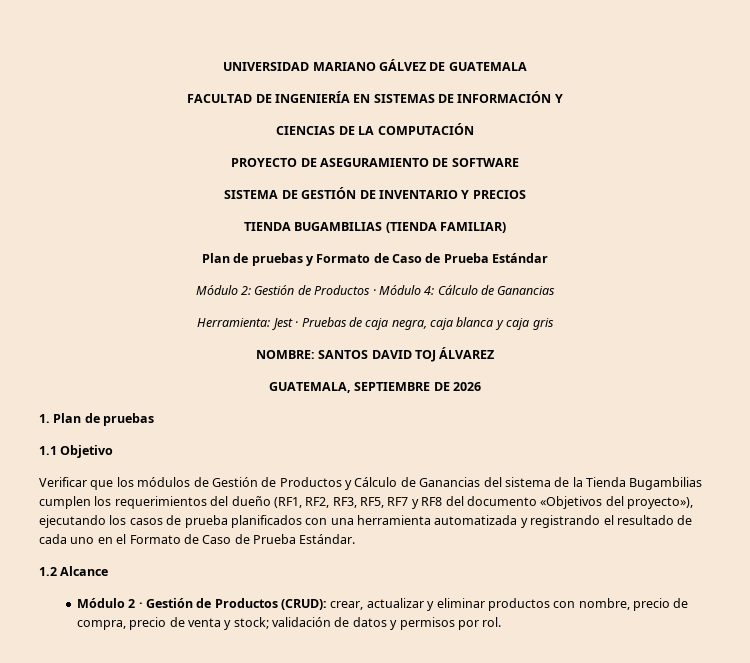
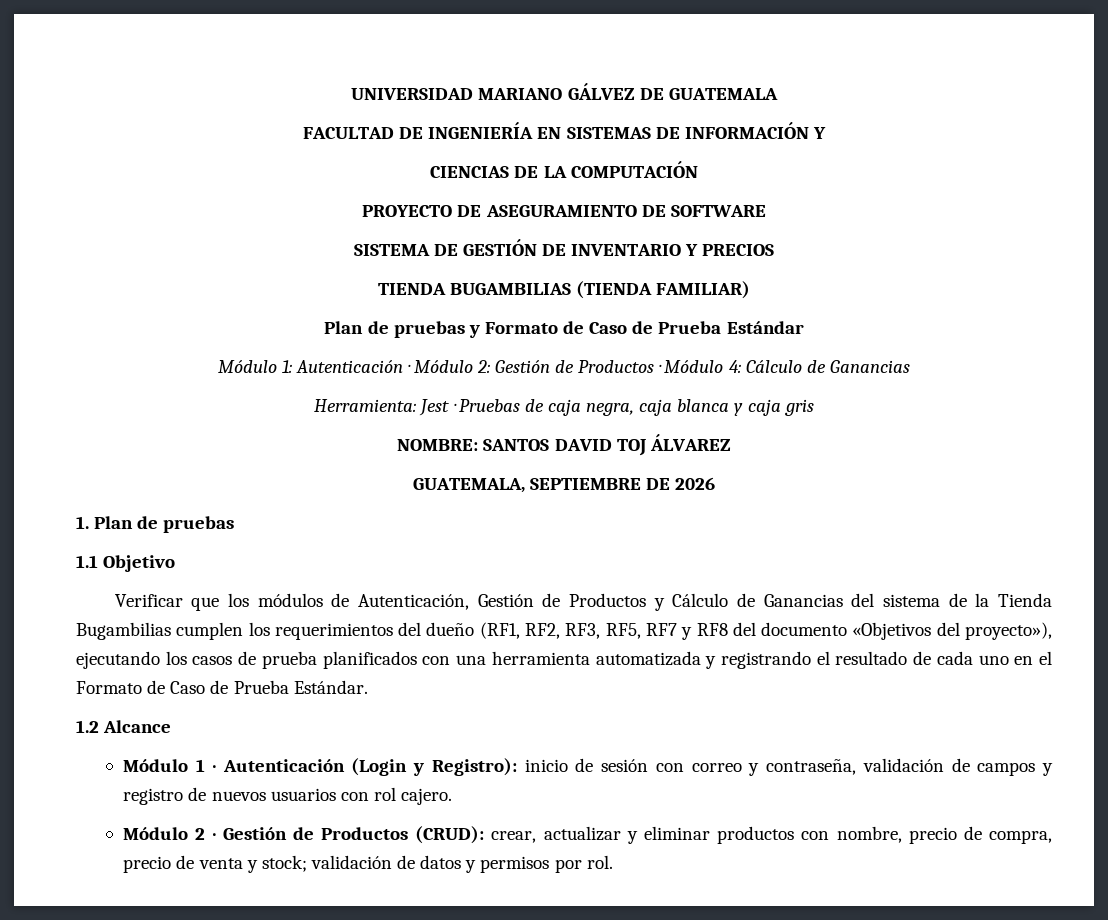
(238, 290) none -> [282,360,473,373] 1: Autenticación · Módulo
(209, 482) none -> [358,594,470,610] Autenticación,
(109, 571) none -> [123,758,1054,776] [123,787,453,805] // Módulo 1 · Autenticación (Login y Registro): inicio de sesión con correo y contraseña, validación de campos y registro de nuevos usuarios con rol cajero.

